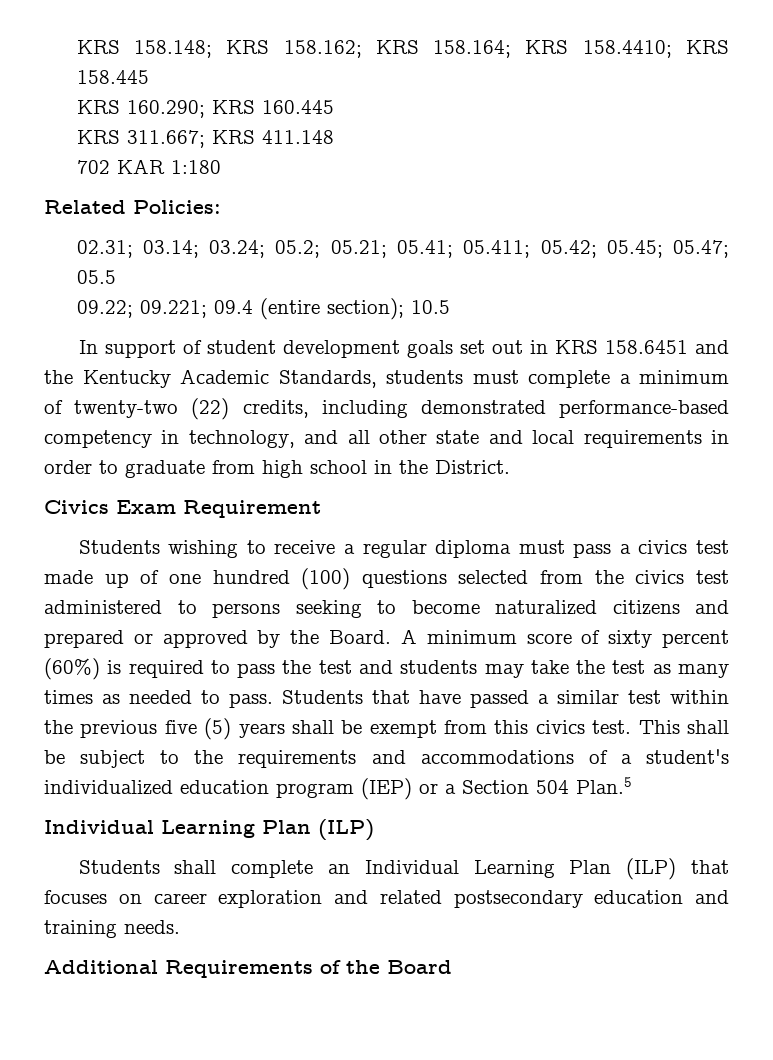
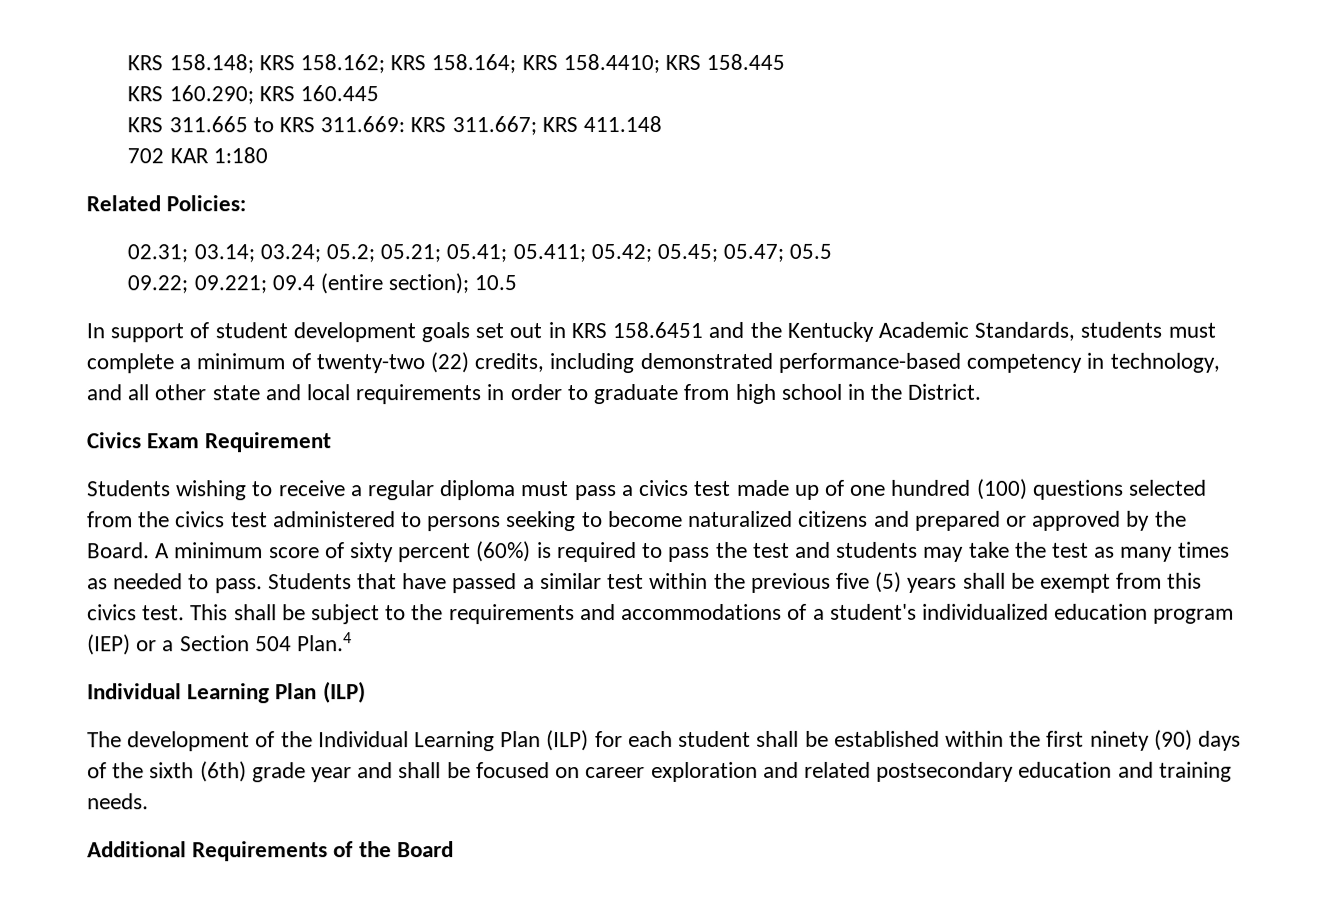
(120, 137) none -> [168,116,447,133] 311.665 to KRS 311.669: KRS
[576,777,632,794] Plan.5 -> [297,632,353,652] Plan.4
[78,858,729,880] [44,890,107,904] Students shall complete an Individual Learning Plan (ILP) that focuses -> [87,729,1241,752] [87,761,550,783] The development of the Individual Learning Plan (ILP) for each student shall be established within the first ninety (90) days of the sixth (6th) grade year and shall be focused

